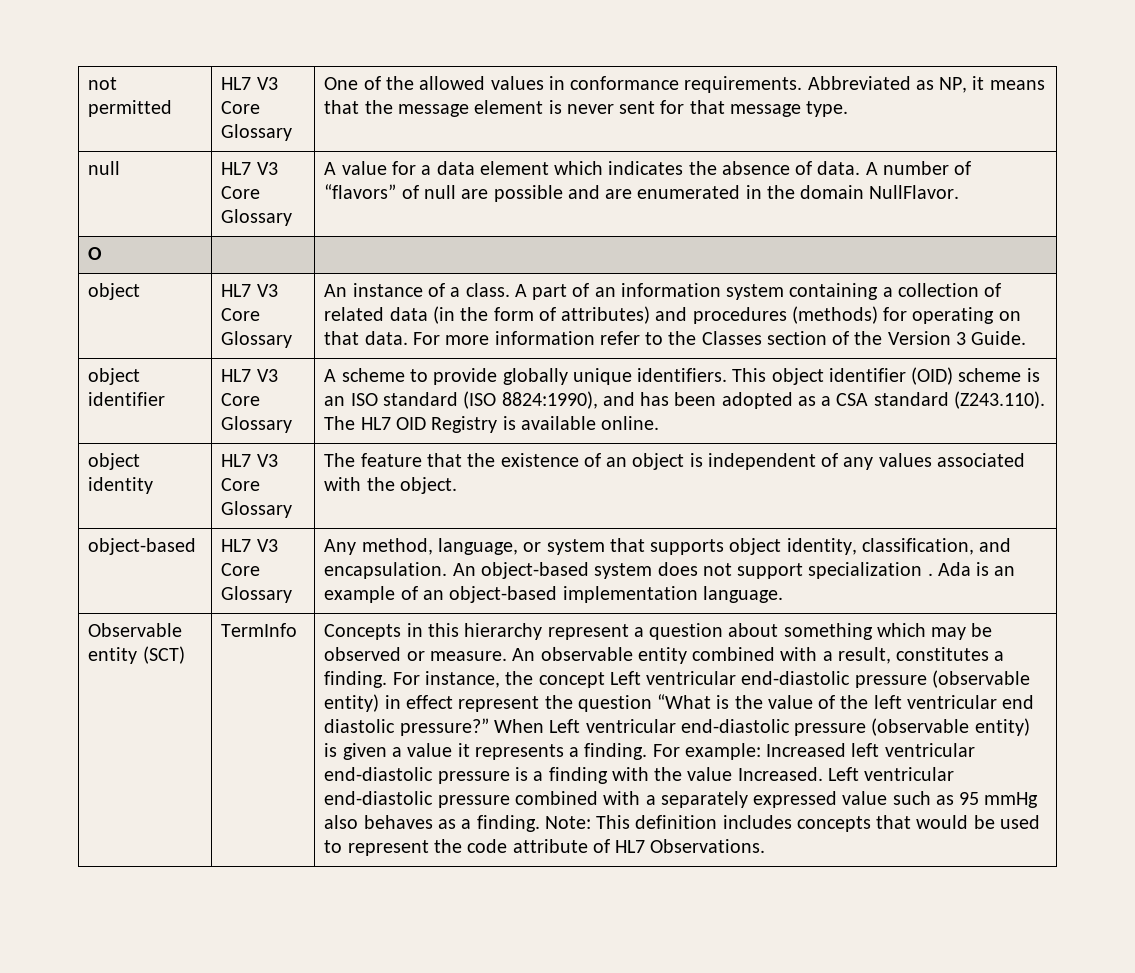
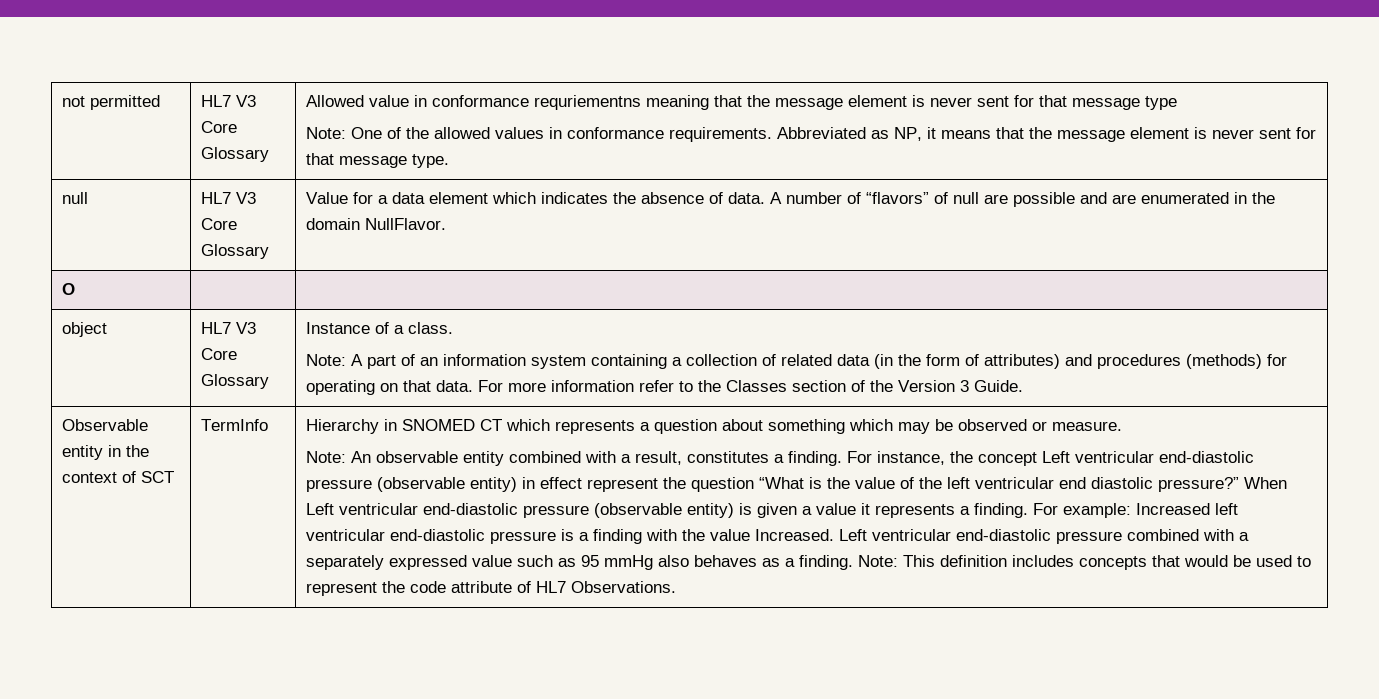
(293, 132) none -> [306,95,1178,110] [306,127,347,139] Allowed value in conformance requriementns meaning that the message element is never sent for that message type // Note:
[324,161,387,175] A value -> [306,192,349,204] Value
[324,283,423,297] An instance -> [306,322,371,334] Instance
(510, 290) none -> [306,354,347,366] // Note:
[88,368,141,385] [88,392,166,406] [221,369,278,382] [221,393,261,406] [221,416,293,433] [324,367,1040,385] [324,391,1045,409] [324,416,660,433] [88,453,141,470] [88,477,154,494] [221,454,278,467] [221,478,261,491] [221,501,293,518] [324,453,1025,470] [324,477,457,494] [88,538,197,555] [221,539,278,552] [221,563,261,576] [221,586,293,603] [324,538,1012,555] [324,562,1016,579] [324,586,783,603] [88,623,183,637] [88,646,185,664] [221,623,298,637] [324,623,629,640] object identifier | HL7 V3 Core Glossary | A scheme to provide globally unique identifiers. This object identifier (OID) scheme is an ISO standard (ISO 8824:1990), and has been adopted as a CSA standard (Z243.110). The HL7 OID Registry is available online. // object identity | HL7 V3 Core Glossary | The feature that the existence of an object is independent of any values associated with the object. // object-based | HL7 V3 Core Glossary | Any method, language, or system that supports object identity, classification, and encapsulation. An object-based system does not support specialization . Ada is an example of an object-based implementation language. // Observable entity (SCT) | TermInfo | Concepts in this hierarchy represent -> [62,419,149,431] [62,445,150,460] [62,471,175,483] [201,419,269,431] [306,419,636,434] Observable entity in the context of SCT | TermInfo | Hierarchy in SNOMED CT which represents
(507, 656) none -> [306,451,347,463] // Note:

